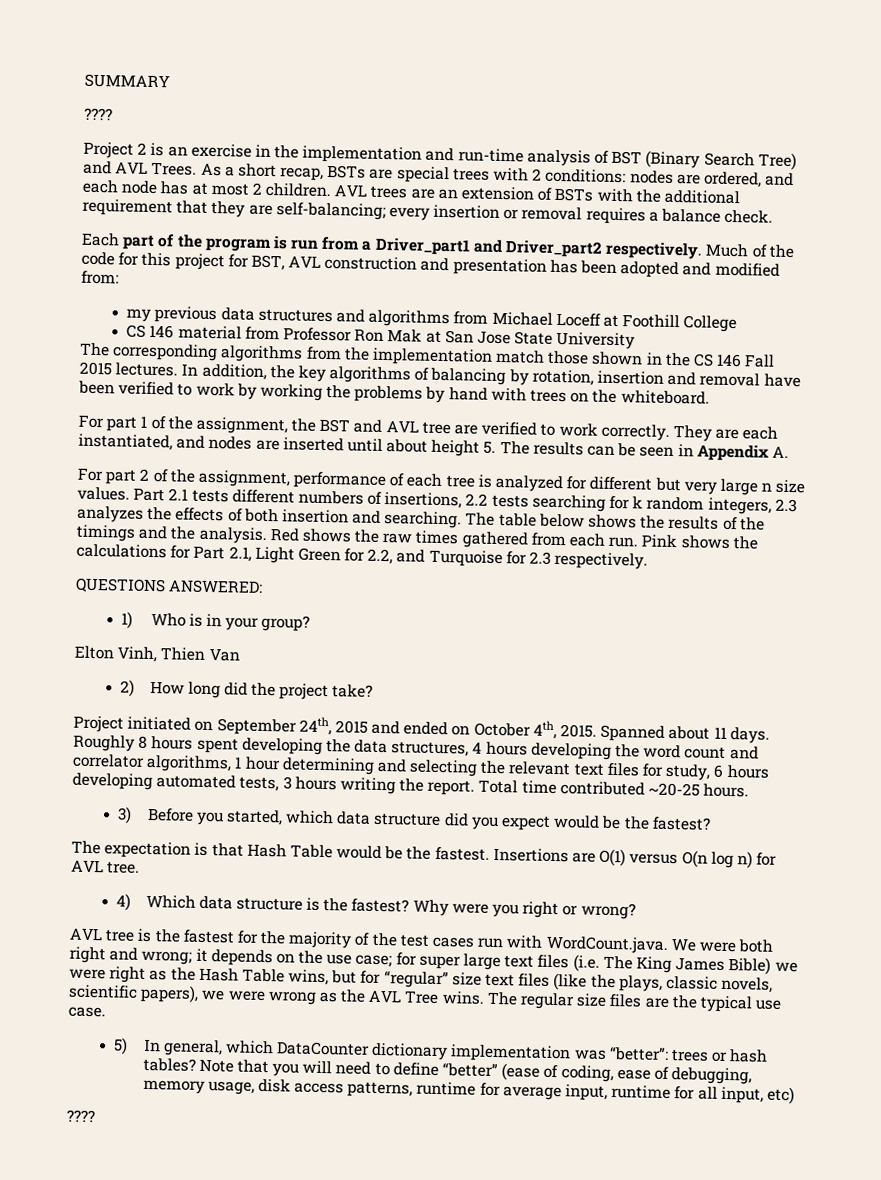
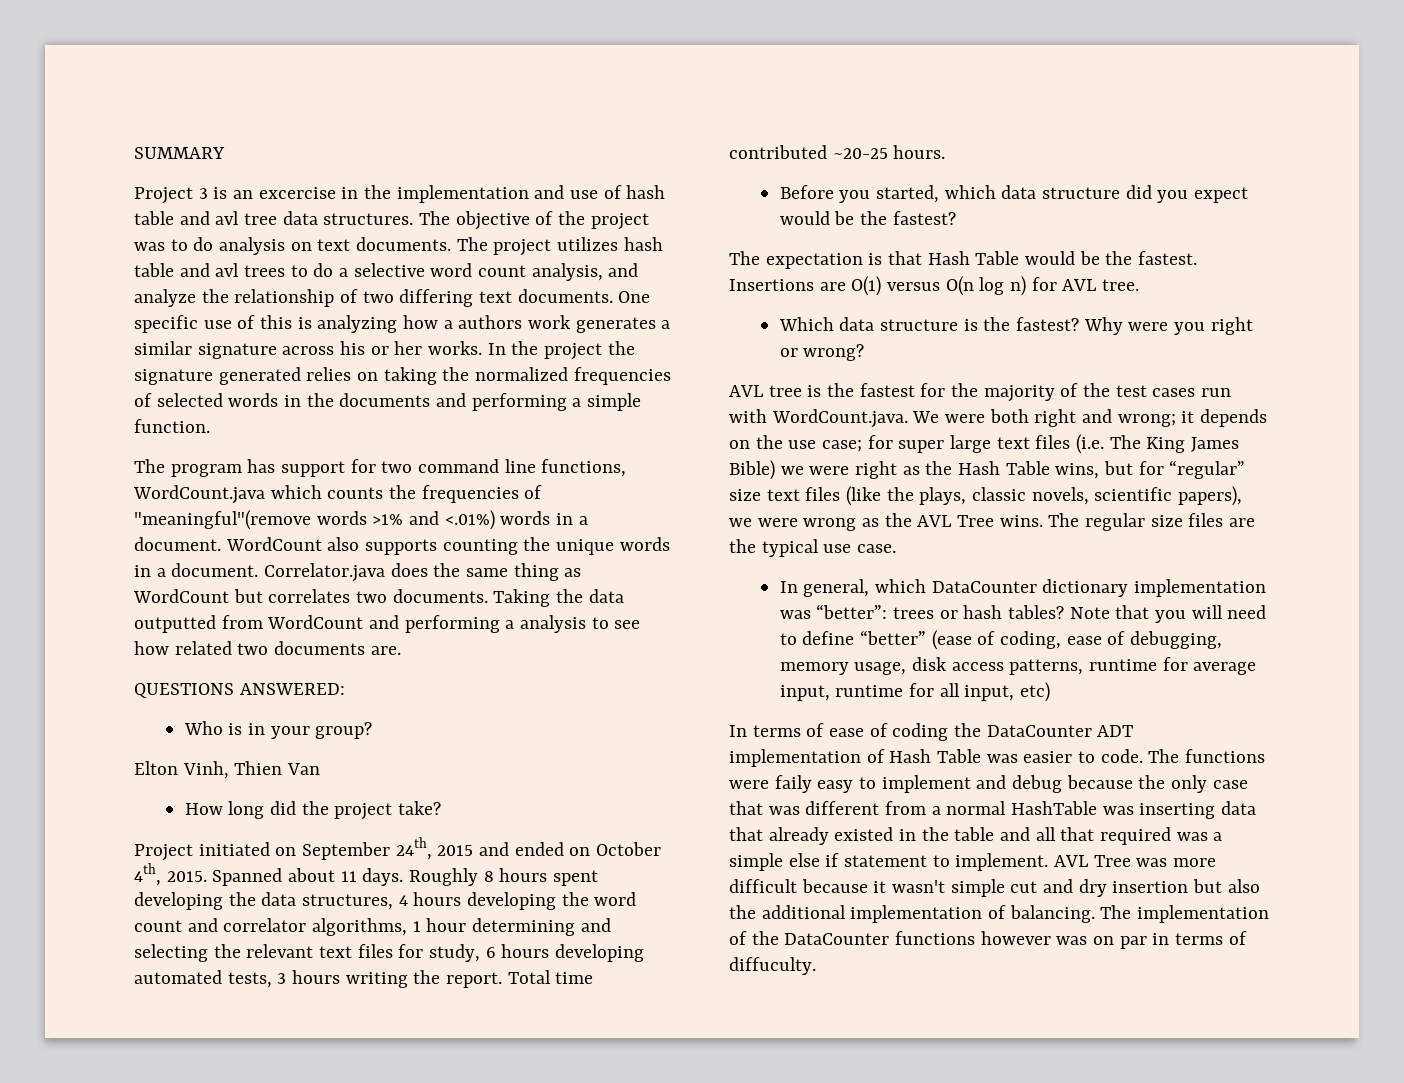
[84,107,113,121] [83,141,148,159] // ???? // Project 2 -> [134,187,208,204] // Project 3
[190,143,252,158] exercise -> [258,187,336,199] excercise
[457,148,797,171] [83,160,795,188] [82,179,740,205] [82,198,774,225] [81,232,795,260] [81,251,780,279] [81,270,119,285] [126,306,738,333] [126,324,636,350] [79,342,776,368] [79,361,801,388] [78,380,710,405] [78,414,779,442] [78,433,789,462] [77,467,806,496] [77,486,797,515] [77,505,765,531] [76,524,758,550] [76,543,649,570] run-time analysis of BST (Binary Search Tree) and AVL Trees. As a short recap, BSTs are special trees with 2 conditions: nodes are ordered, and each node has at most 2 children. AVL trees are an extension of BSTs with the additional requirement that they are self-balancing; every insertion or removal requires a balance check. // Each part of the program is run from a Driver_part1 and Driver_part2 respectively. Much of the code for this project for BST, AVL construction and presentation has been adopted and modified from: // my previous data structures and algorithms from Michael Loceff at Foothill College // CS 146 material from Professor Ron Mak at San Jose State University // The corresponding algorithms from the implementation match those shown in the CS 146 Fall 2015 lectures. In addition, the key algorithms of balancing by rotation, insertion and removal have been verified to work by working the problems by hand with trees on the whiteboard. // For part 1 of the assignment, the BST and AVL tree are verified to work correctly. They are each instantiated, and nodes are inserted until about height 5. The results can be seen in Appendix A. // For part 2 of the assignment, performance of each tree is analyzed for different but very large n size values. Part 2.1 tests different numbers of insertions, 2.2 tests searching for k random integers, 2.3 analyzes the effects of both insertion and searching. The table below shows the results of the timings and the analysis. Red shows the raw times gathered from each run. Pink shows the calculations for Part 2.1, Light Green for 2.2, and Turquoise for 2.3 respectively. -> [570,185,666,199] [134,211,649,230] [134,237,663,256] [134,263,639,281] [134,289,651,307] [134,315,671,333] [134,341,635,360] [134,367,671,385] [134,393,642,411] [134,419,210,433] [134,459,627,477] [133,485,543,504] [134,510,588,530] [134,537,670,555] [134,563,582,582] [133,589,624,607] [134,615,641,633] [134,641,401,655] use of hash table and avl tree data structures. The objective of the project was to do analysis on text documents. The project utilizes hash table and avl trees to do a selective word count analysis, and analyze the relationship of two differing text documents. One specific use of this is analyzing how a authors work generates a similar signature across his or her works. In the project the signature generated relies on taking the normalized frequencies of selected words in the documents and performing a simple function. // The program has support for two command line functions, WordCount.java which counts the frequencies of "meaningful"(remove words >1% and <.01%) words in a document. WordCount also supports counting the unique words in a document. Correlator.java does the same thing as WordCount but correlates two documents. Taking the data outputted from WordCount and performing a analysis to see how related two documents are.
[121,611,134,629] 1) -> (345, 689) none
[120,679,136,697] 2) -> (321, 769) none
[117,806,133,824] 3) -> (946, 152) none
[116,893,132,911] 4) -> (1140, 285) none
[113,1037,129,1055] 5) -> (897, 548) none
[66,1109,95,1123] ???? -> [729,723,1134,741] [729,749,1266,767] [729,775,1248,793] [729,801,1257,819] [729,827,1223,845] [729,853,1217,871] [729,879,1260,897] [729,905,1270,923] [729,931,1247,949] [729,957,816,975] In terms of ease of coding the DataCounter ADT implementation of Hash Table was easier to code. The functions were faily easy to implement and debug because the only case that was different from a normal HashTable was inserting data that already existed in the table and all that required was a simple else if statement to implement. AVL Tree was more difficult because it wasn't simple cut and dry insertion but also the additional implementation of balancing. The implementation of the DataCounter functions however was on par in terms of diffuculty.

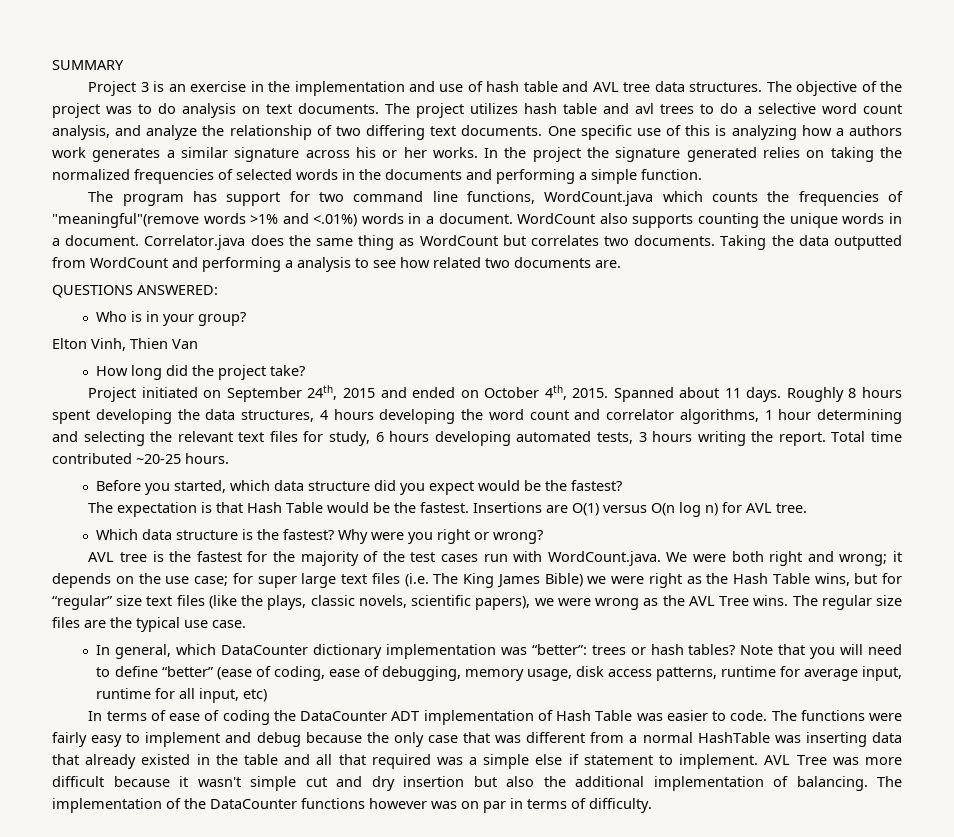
[258,187,336,199] excercise -> [190,81,247,92] exercise
[215,211,240,225] avl -> [592,82,619,92] AVL
[774,775,812,793] faily -> [52,732,87,747] fairly
[729,957,816,975] diffuculty. -> [589,798,652,813] difficulty.

